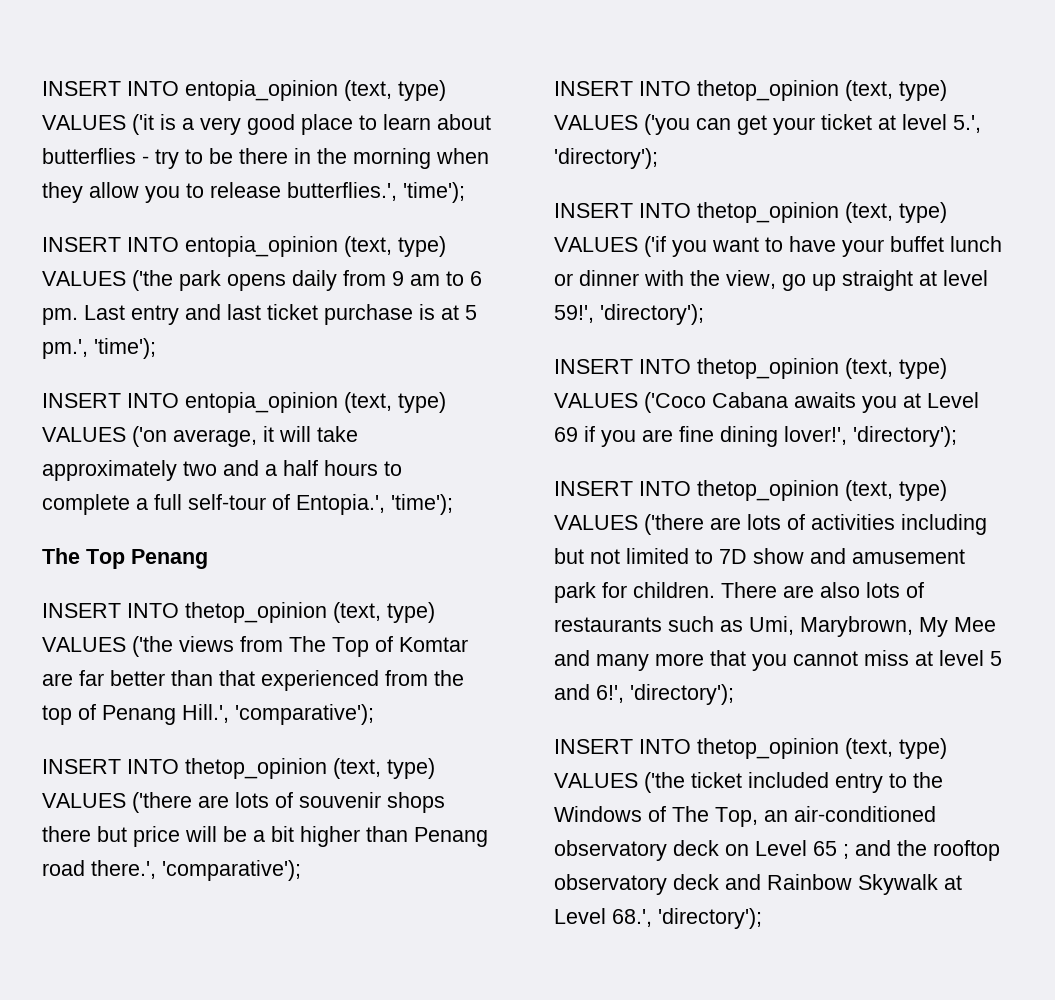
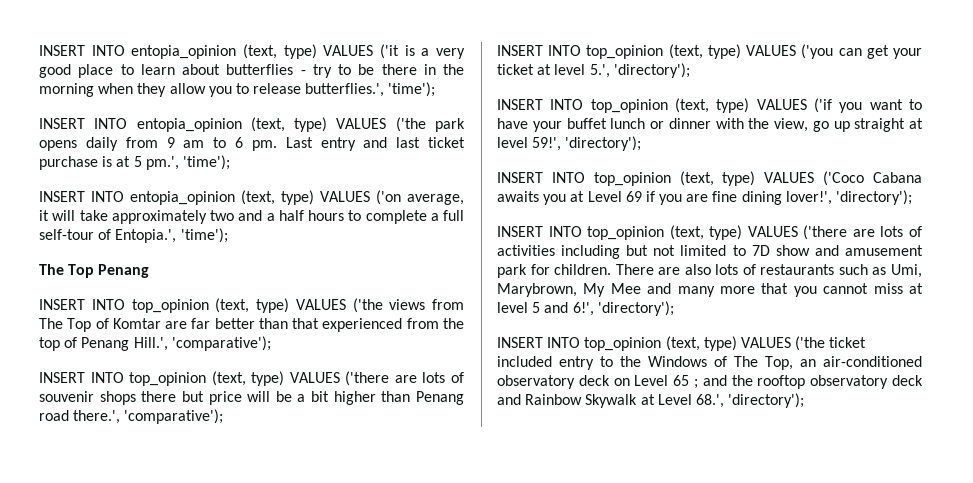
[185,602,327,623] thetop_opinion -> [131,299,209,313] top_opinion
[185,758,327,779] thetop_opinion -> [129,372,207,386] top_opinion
[697,80,839,101] thetop_opinion -> [586,45,664,59] top_opinion
[697,202,839,223] thetop_opinion -> [590,99,668,113] top_opinion
[697,358,839,379] thetop_opinion -> [593,172,671,186] top_opinion
[697,480,839,501] thetop_opinion -> [587,226,665,240] top_opinion
[697,738,839,759] thetop_opinion -> [584,337,662,351] top_opinion

